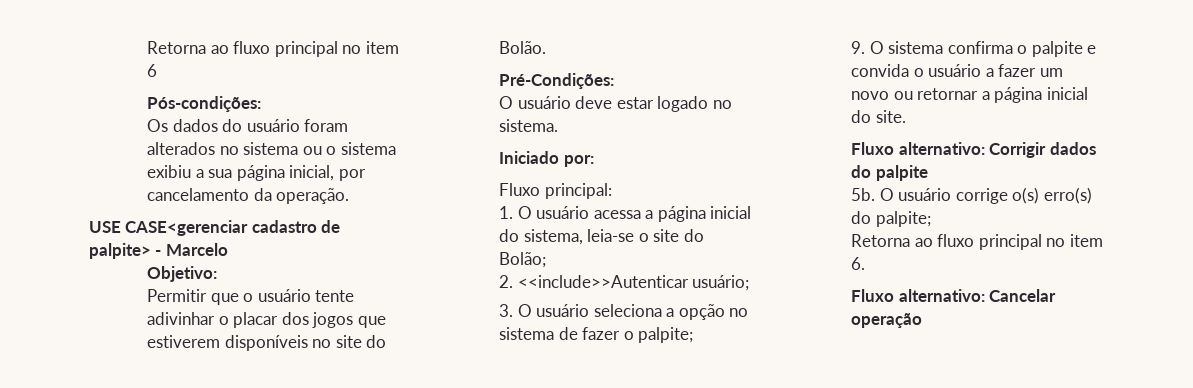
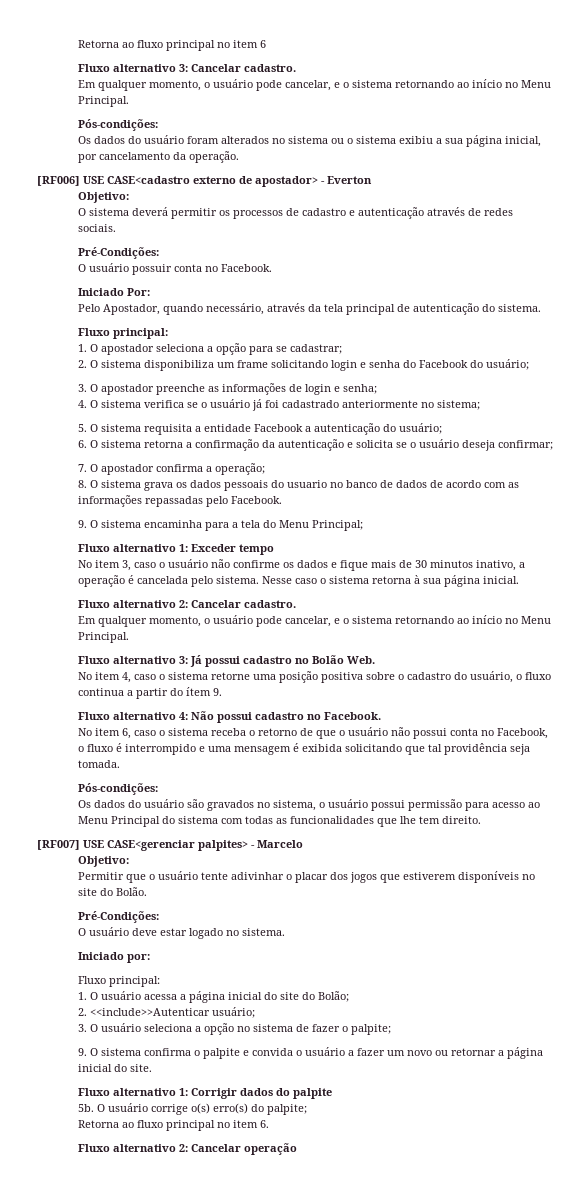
(158, 70) none -> [78,64,297,72] [78,79,552,91] [78,96,130,107] // Fluxo alternativo 3: Cancelar cadastro. // Em qualquer momento, o usuário pode cancelar, e o sistema retornando ao início no Menu Principal.
[89,220,341,236] [89,243,151,259] USE CASE<gerenciar cadastro de palpite> -> [37,176,372,187] [78,192,130,203] [78,207,514,219] [78,224,117,232] [78,247,160,259] [78,263,273,275] [78,288,151,296] [78,303,542,315] [78,328,169,339] [78,343,343,355] [78,359,530,371] [78,383,378,395] [78,399,481,411] [78,423,443,435] [78,439,554,451] [78,463,266,475] [78,480,520,491] [78,495,283,507] [78,520,364,531] [78,544,275,555] [78,559,526,571] [78,575,520,587] [78,600,297,608] [78,615,552,627] [78,632,130,643] [78,655,376,667] [78,671,552,683] [78,687,223,699] [78,711,382,723] [78,727,549,739] [78,743,531,755] [78,760,121,768] [78,783,159,795] [78,799,541,811] [78,816,482,827] [37,840,248,851] [RF006] USE CASE<cadastro externo de apostador> - Everton // Objetivo: // O sistema deverá permitir os processos de cadastro e autenticação através de redes sociais. // Pré-Condições: // O usuário possuir conta no Facebook. // Iniciado Por: // Pelo Apostador, quando necessário, através da tela principal de autenticação do sistema. // Fluxo principal: // 1. O apostador seleciona a opção para se cadastrar; // 2. O sistema disponibiliza um frame solicitando login e senha do Facebook do usuário; // 3. O apostador preenche as informações de login e senha; // 4. O sistema verifica se o usuário já foi cadastrado anteriormente no sistema; // 5. O sistema requisita a entidade Facebook a autenticação do usuário; // 6. O sistema retorna a confirmação da autenticação e solicita se o usuário deseja confirmar; // 7. O apostador confirma a operação; // 8. O sistema grava os dados pessoais do usuario no banco de dados de acordo com as informações repassadas pelo Facebook. // 9. O sistema encaminha para a tela do Menu Principal; // Fluxo alternativo 1: Exceder tempo // No item 3, caso o usuário não confirme os dados e fique mais de 30 minutos inativo, a operação é cancelada pelo sistema. Nesse caso o sistema retorna à sua página inicial. // Fluxo alternativo 2: Cancelar cadastro. // Em qualquer momento, o usuário pode cancelar, e o sistema retornando ao início no Menu Principal. // Fluxo alternativo 3: Já possui cadastro no Bolão Web. // No item 4, caso o sistema retorne uma posição positiva sobre o cadastro do usuário, o fluxo continua a partir do ítem 9. // Fluxo alternativo 4: Não possui cadastro no Facebook. // No item 6, caso o sistema receba o retorno de que o usuário não possui conta no Facebook, o fluxo é interrompido e uma mensagem é exibida solicitando que tal providência seja tomada. // Pós-condições: // Os dados do usuário são gravados no sistema, o usuário possui permissão para acesso ao Menu Principal do sistema com todas as funcionalidades que lhe tem direito. // [RF007] USE CASE<gerenciar palpites>
[523,229,649,245] sistema, leia-se o -> (278, 996) none
[898,142,985,155] alternativo: -> [113,1088,189,1096] alternativo 1:
[898,289,985,302] alternativo: -> [113,1144,189,1152] alternativo 2:

